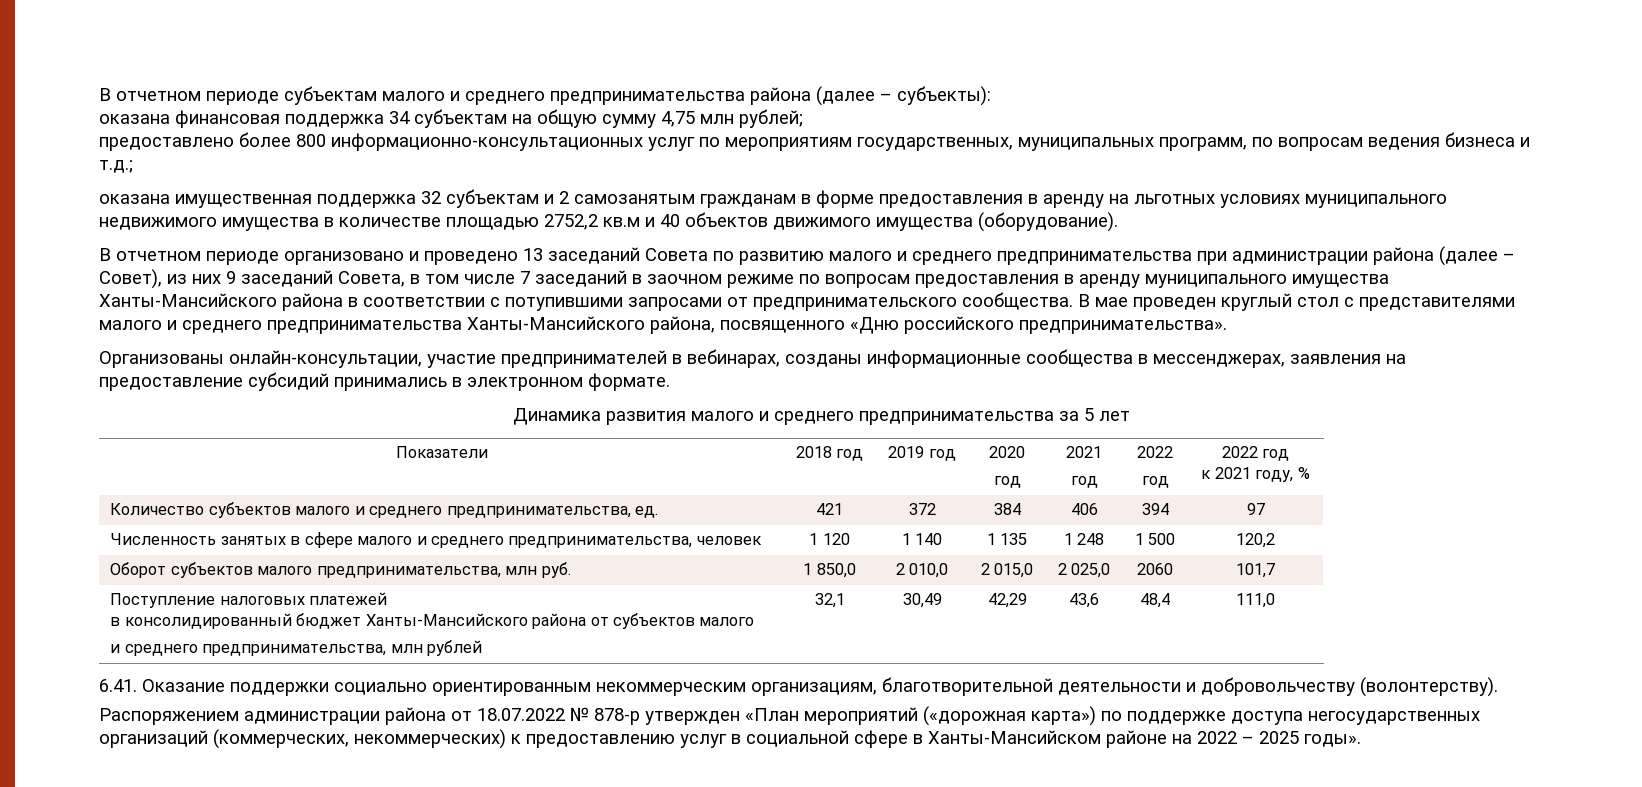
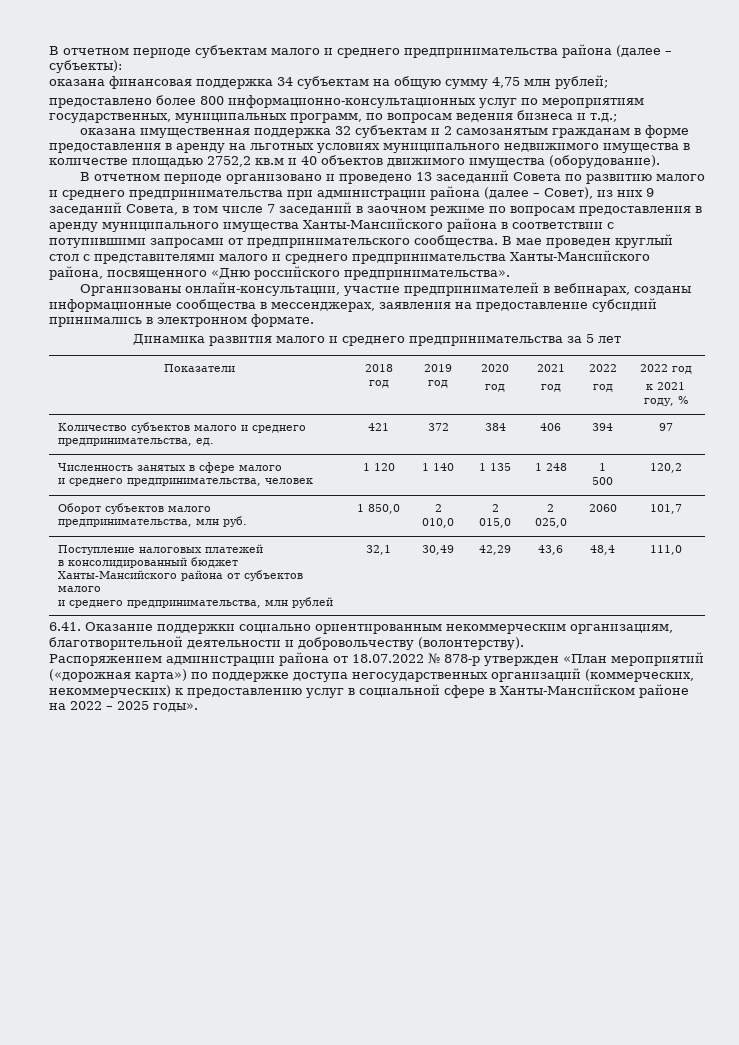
(413, 540) none -> (282, 468) //

